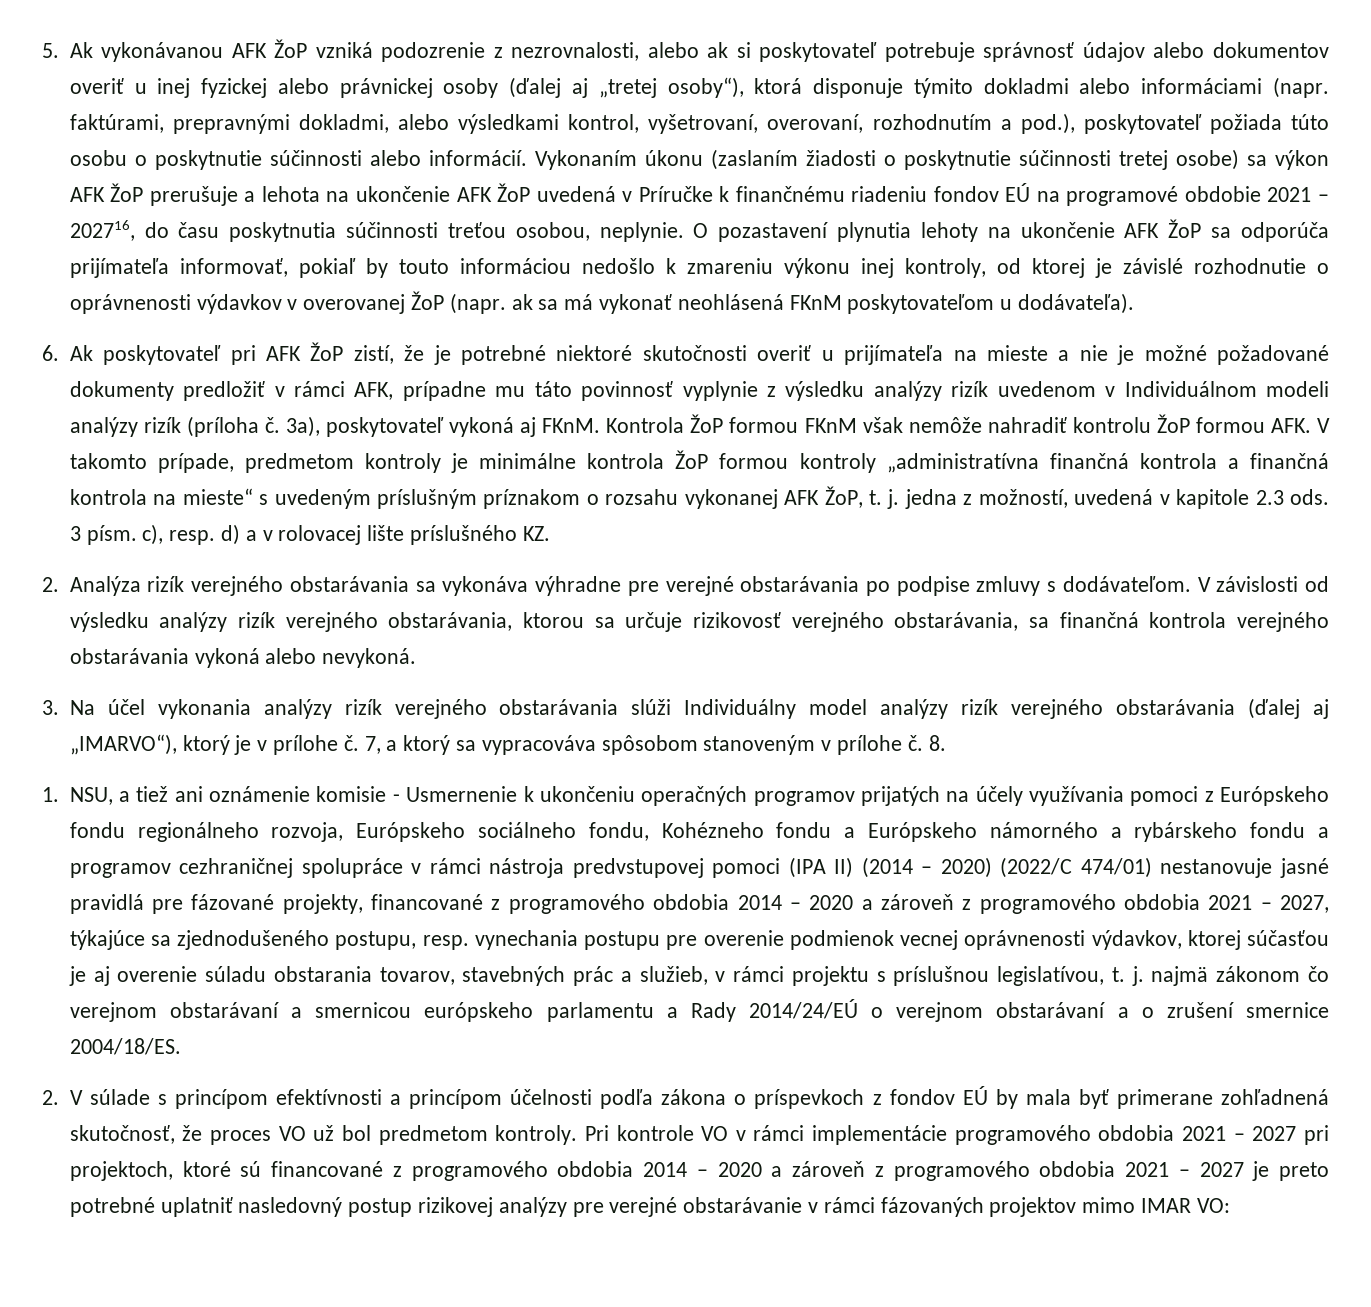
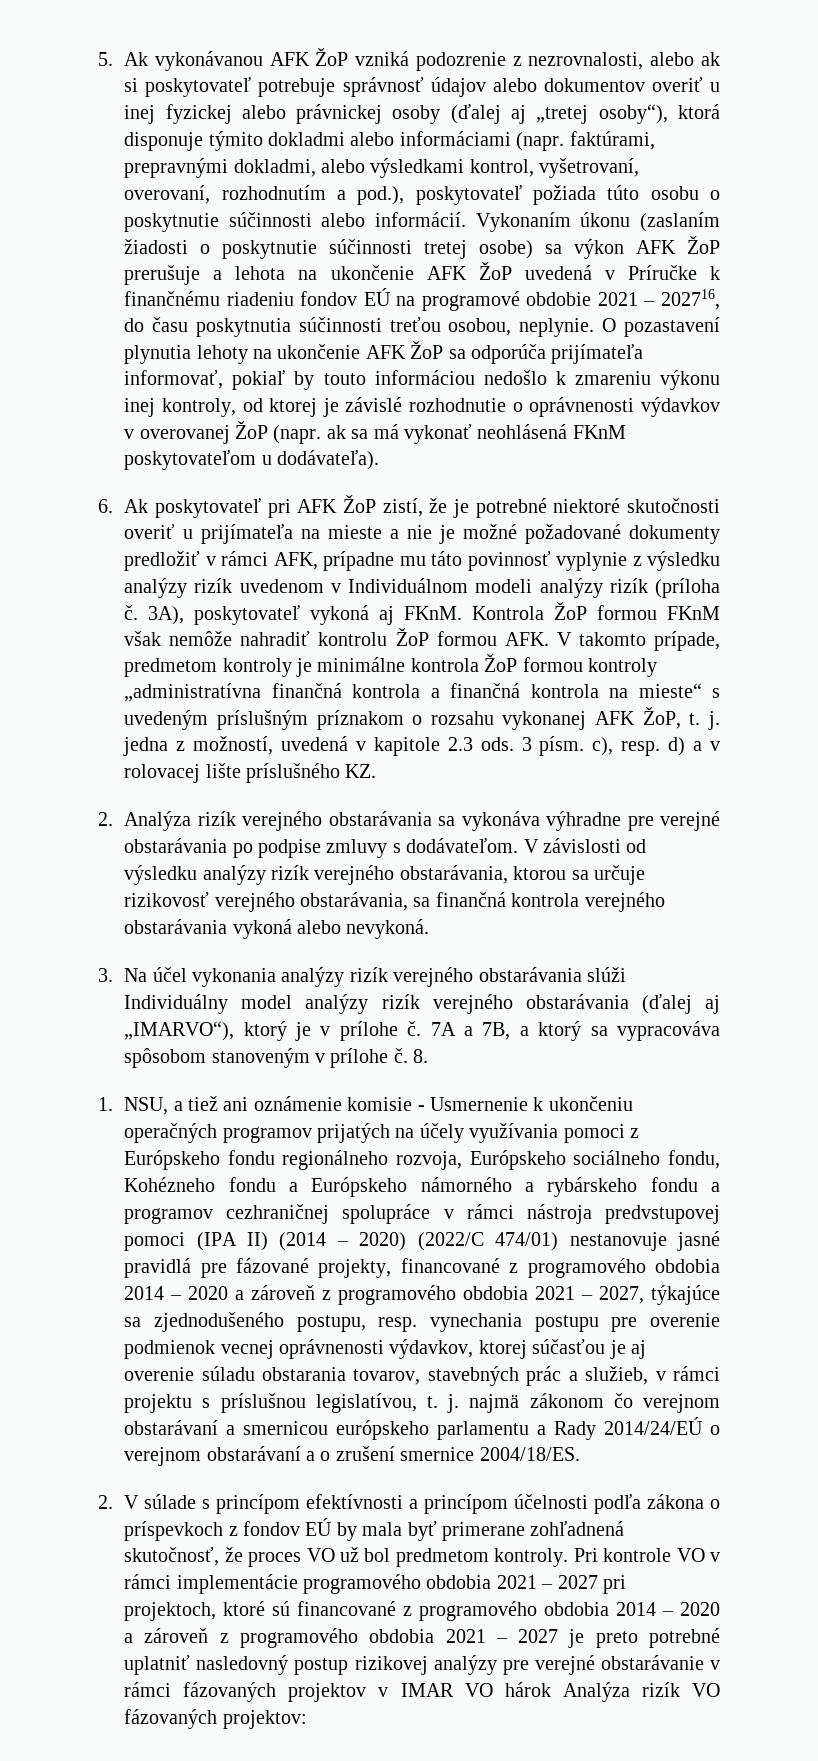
[286,416,320,437] 3a), -> [148,606,185,625] 3A),
[364,736,381,754] 7, -> [430,1022,511,1040] 7A a 7B,
[1082,1197,1230,1213] mimo IMAR VO: -> [378,1682,720,1702] [124,1709,307,1729] v IMAR VO hárok Analýza rizík VO fázovaných projektov:

